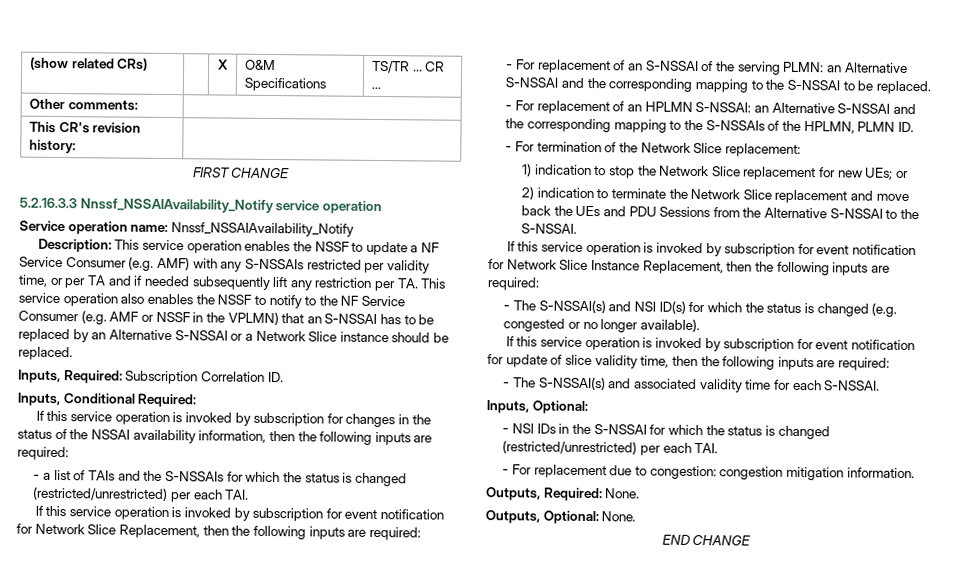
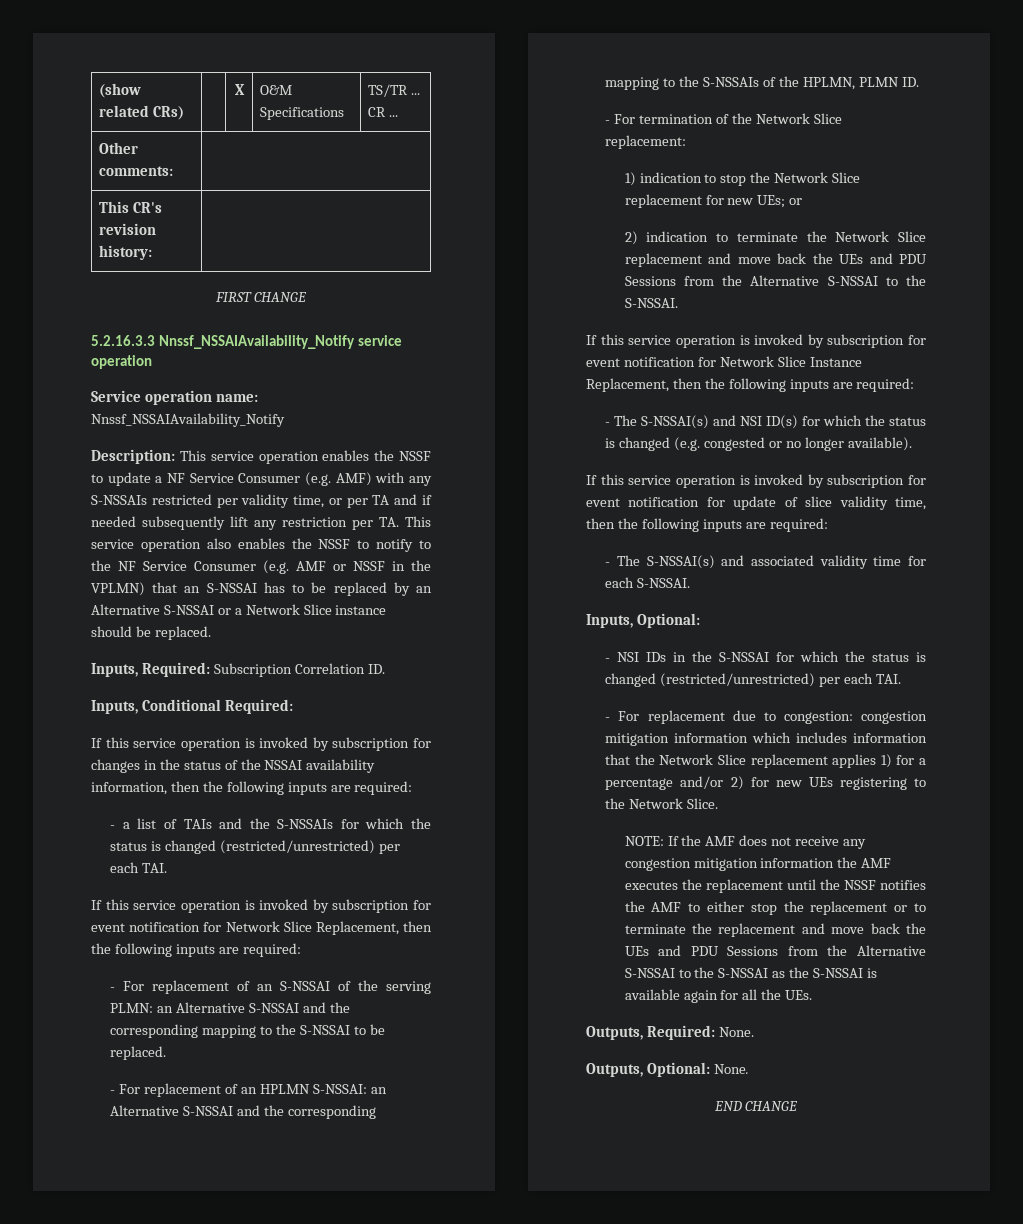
[846,467,915,479] information. -> [674,732,927,743] [605,754,926,768] [605,776,926,790] [605,798,719,809] [624,835,867,849] [624,857,892,871] [624,879,926,893] [624,901,926,915] [624,923,926,937] [624,945,926,956] [624,967,878,978] [624,989,813,1003] information which includes information that the Network Slice replacement applies 1) for a percentage and/or 2) for new UEs registering to the Network Slice. // NOTE: If the AMF does not receive any congestion mitigation information the AMF executes the replacement until the NSSF notifies the AMF to either stop the replacement or to terminate the replacement and move back the UEs and PDU Sessions from the Alternative S-NSSAI to the S-NSSAI as the S-NSSAI is available again for all the UEs.

